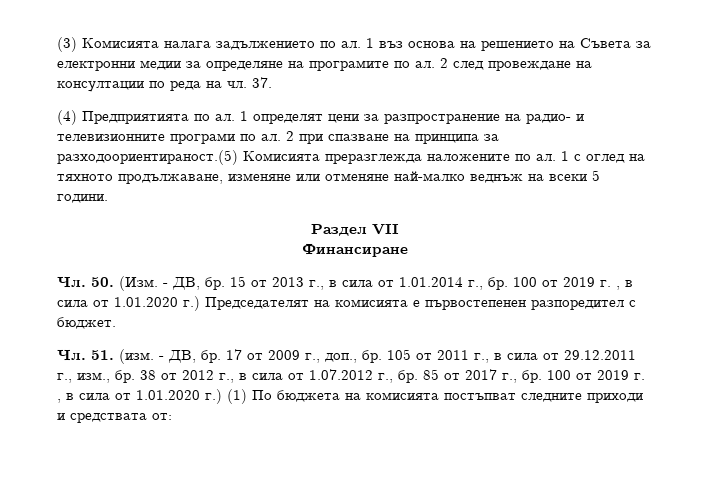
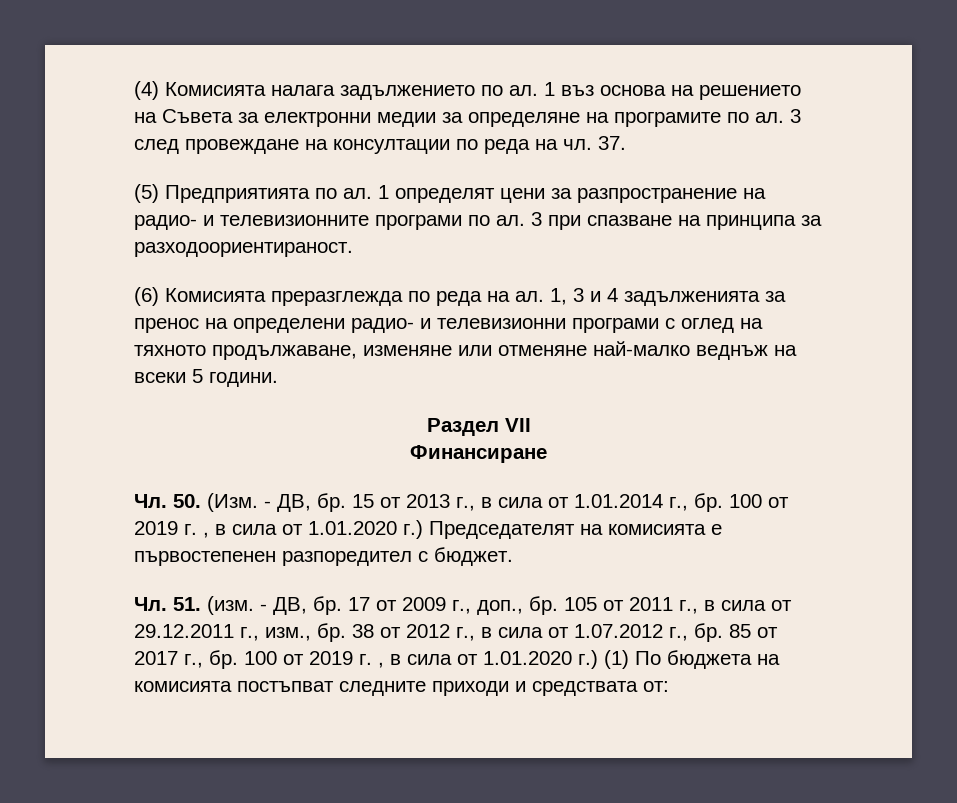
[57,37,77,52] (3) -> [134,81,159,100] (4)
[440,58,448,68] 2 -> [790,109,801,123] 3
[57,110,77,125] (4) -> [134,184,159,203] (5)
[286,131,294,141] 2 -> [531,212,542,226] 3
[57,150,569,165] разходоориентираност.(5) Комисията преразглежда наложените по ал. 1 -> [134,242,353,257] [134,287,786,306] [134,318,659,333] разходоориентираност. // (6) Комисията преразглежда по реда на ал. 1, 3 и 4 задълженията за пренос на определени радио- и телевизионни програми

